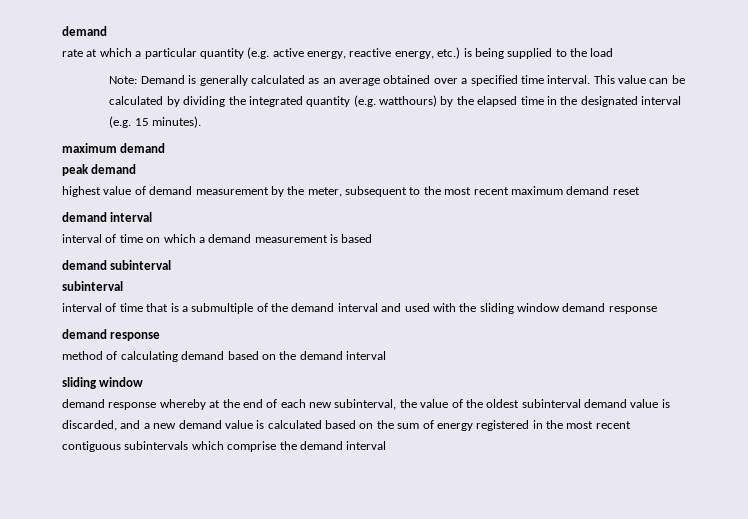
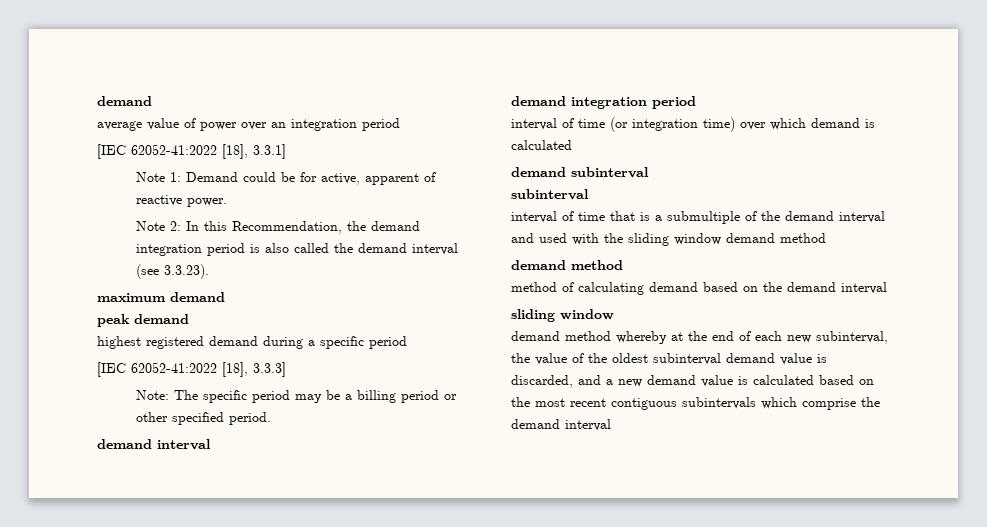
[62,26,107,36] [62,47,614,59] [109,75,685,86] [109,95,682,107] [109,116,202,128] demand // rate at which a particular quantity (e.g. active energy, reactive energy, etc.) is being supplied to the load // Note: Demand is generally calculated as an average obtained over a specified time interval. This value can be calculated by dividing the integrated quantity (e.g. watthours) by the elapsed time in the designated interval (e.g. 15 minutes). -> [97,96,152,106] [97,118,400,131] [97,144,286,159] [135,172,436,185] [135,195,227,207] [135,221,420,234] [135,243,458,256] [135,264,209,279] demand // average value of power over an integration period // [IEC 62052-41:2022 [18], 3.3.1] // Note 1: Demand could be for active, apparent of reactive power. // Note 2: In this Recommendation, the demand integration period is also called the demand interval (see 3.3.23).
[103,186,640,197] [62,212,153,222] [62,234,373,243] value of demand measurement by the meter, subsequent to the most recent maximum demand reset // demand interval // interval of time on which a demand measurement is based -> [146,336,407,349] [97,362,286,377] [135,390,457,403] [135,412,271,425] [97,439,211,450] [511,96,696,109] [511,117,875,132] [511,140,572,150] registered demand during a specific period // [IEC 62052-41:2022 [18], 3.3.3] // Note: The specific period may be a billing period or other specified period. // demand interval // demand integration period // interval of time (or integration time) over which demand is calculated
[608,306,657,314] [62,329,161,341] response // demand response -> [780,233,826,243] [511,260,623,270] method // demand method
[108,402,157,410] response -> [565,331,611,341] method
[397,420,563,431] sum of energy registered in the -> (530, 402) none

